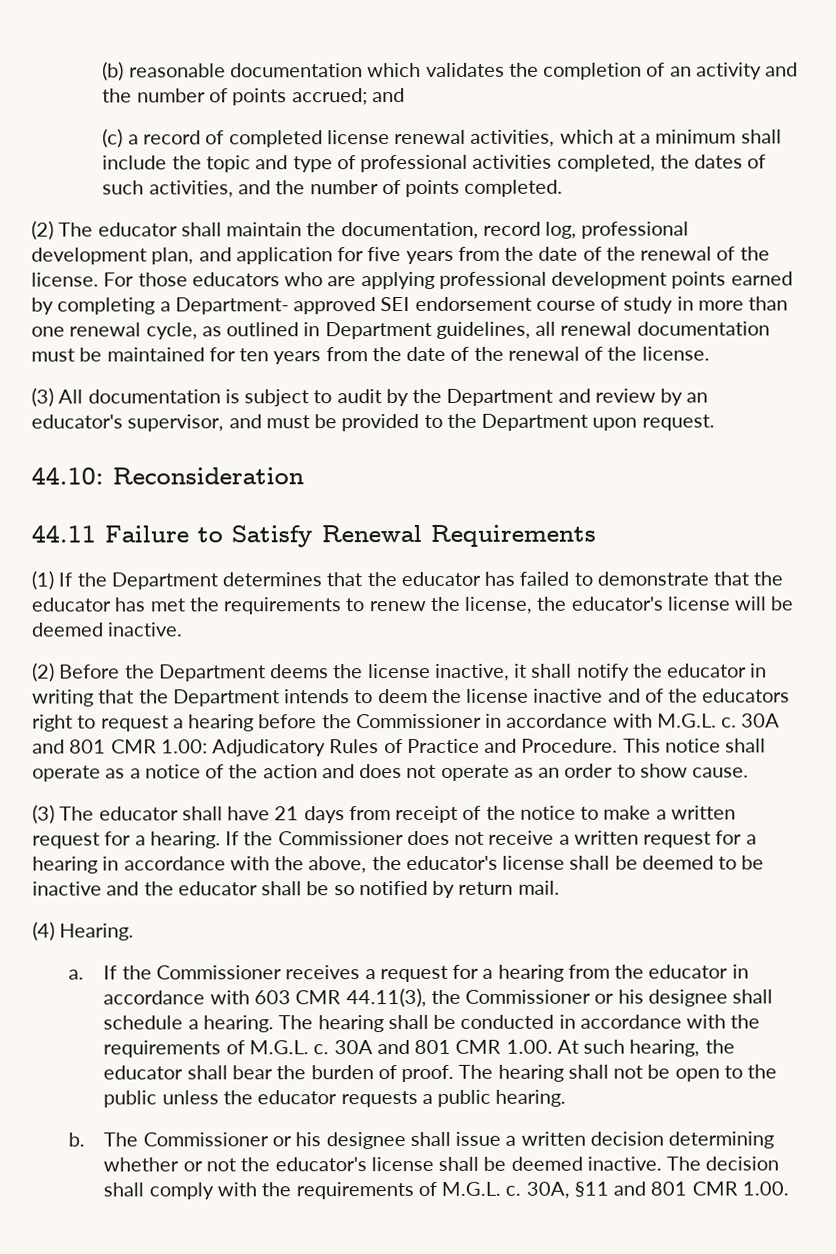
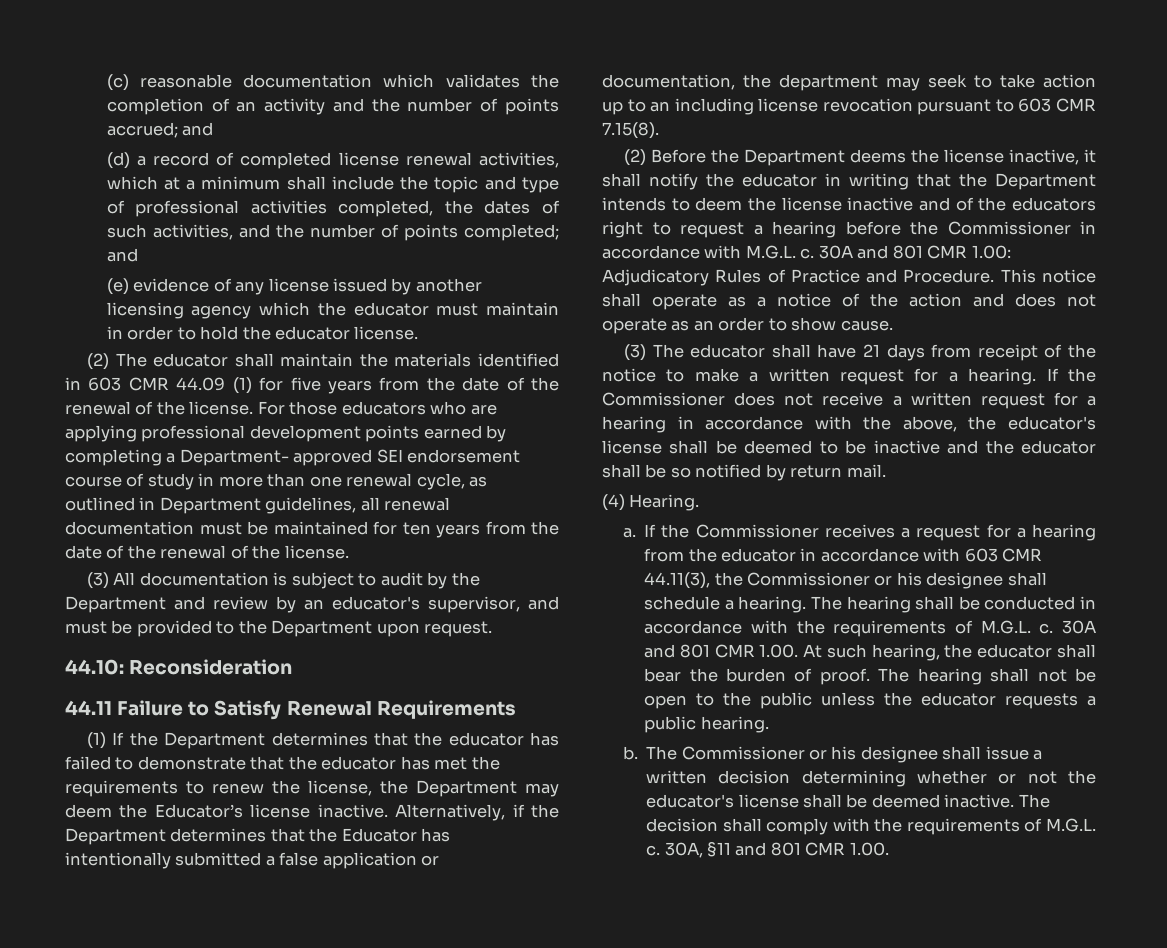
[102,61,125,81] (b) -> [106,74,129,91] (c)
[102,128,124,148] (c) -> [106,152,130,169] (d)
[464,179,564,197] completed. -> [464,224,559,241] [106,248,138,262] [106,278,482,295] [106,302,559,319] [106,326,419,340] completed; and // (e) evidence of any license issued by another licensing agency which the educator must maintain in order to hold the educator license.
[340,221,690,240] [31,247,333,265] documentation, record log, professional development plan, and application -> [394,353,559,367] [65,377,252,394] materials identified in 603 CMR 44.09 (1)
[570,596,794,611] [31,622,184,637] educator's license will be deemed inactive. -> [416,780,559,797] [65,804,559,821] [65,828,451,845] [65,852,440,869] [602,74,1096,91] [602,98,1096,115] [602,122,659,139] Department may deem the Educator’s license inactive. Alternatively, if the Department determines that the Educator has intentionally submitted a false application or documentation, the department may seek to take action up to an including license revocation pursuant to 603 CMR 7.15(8).

